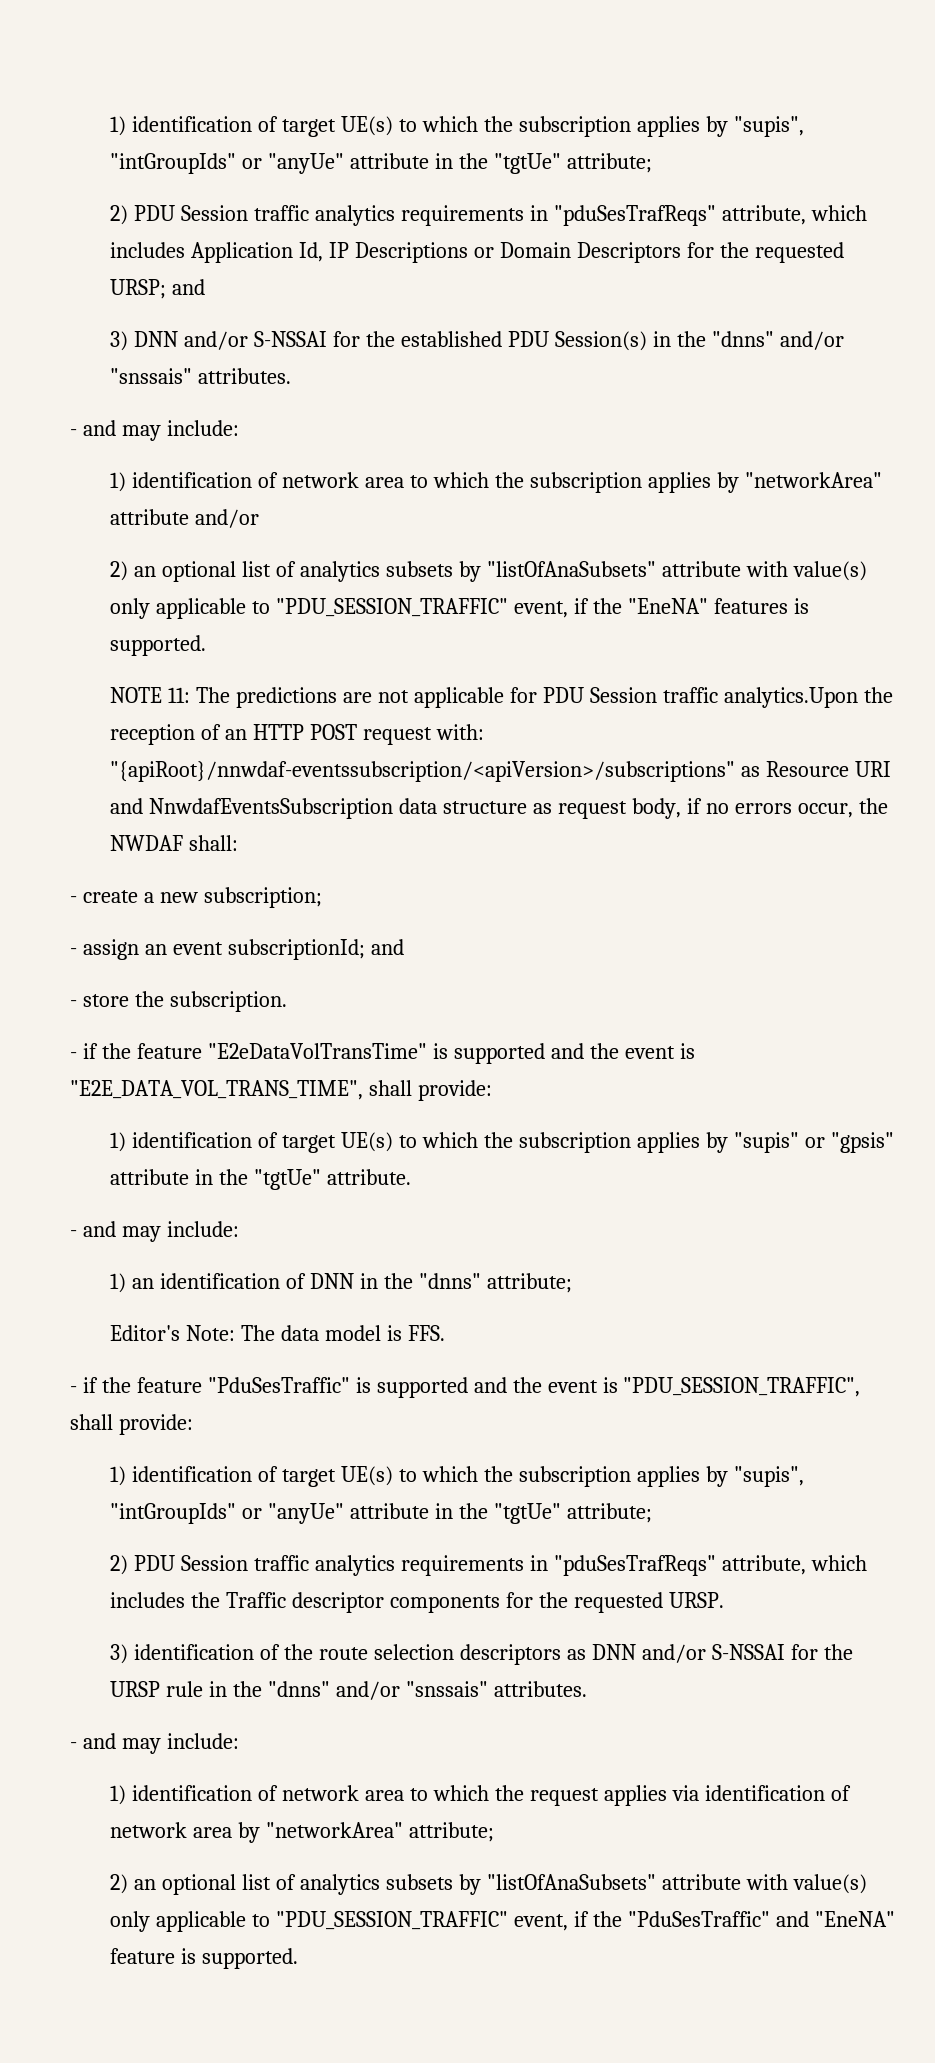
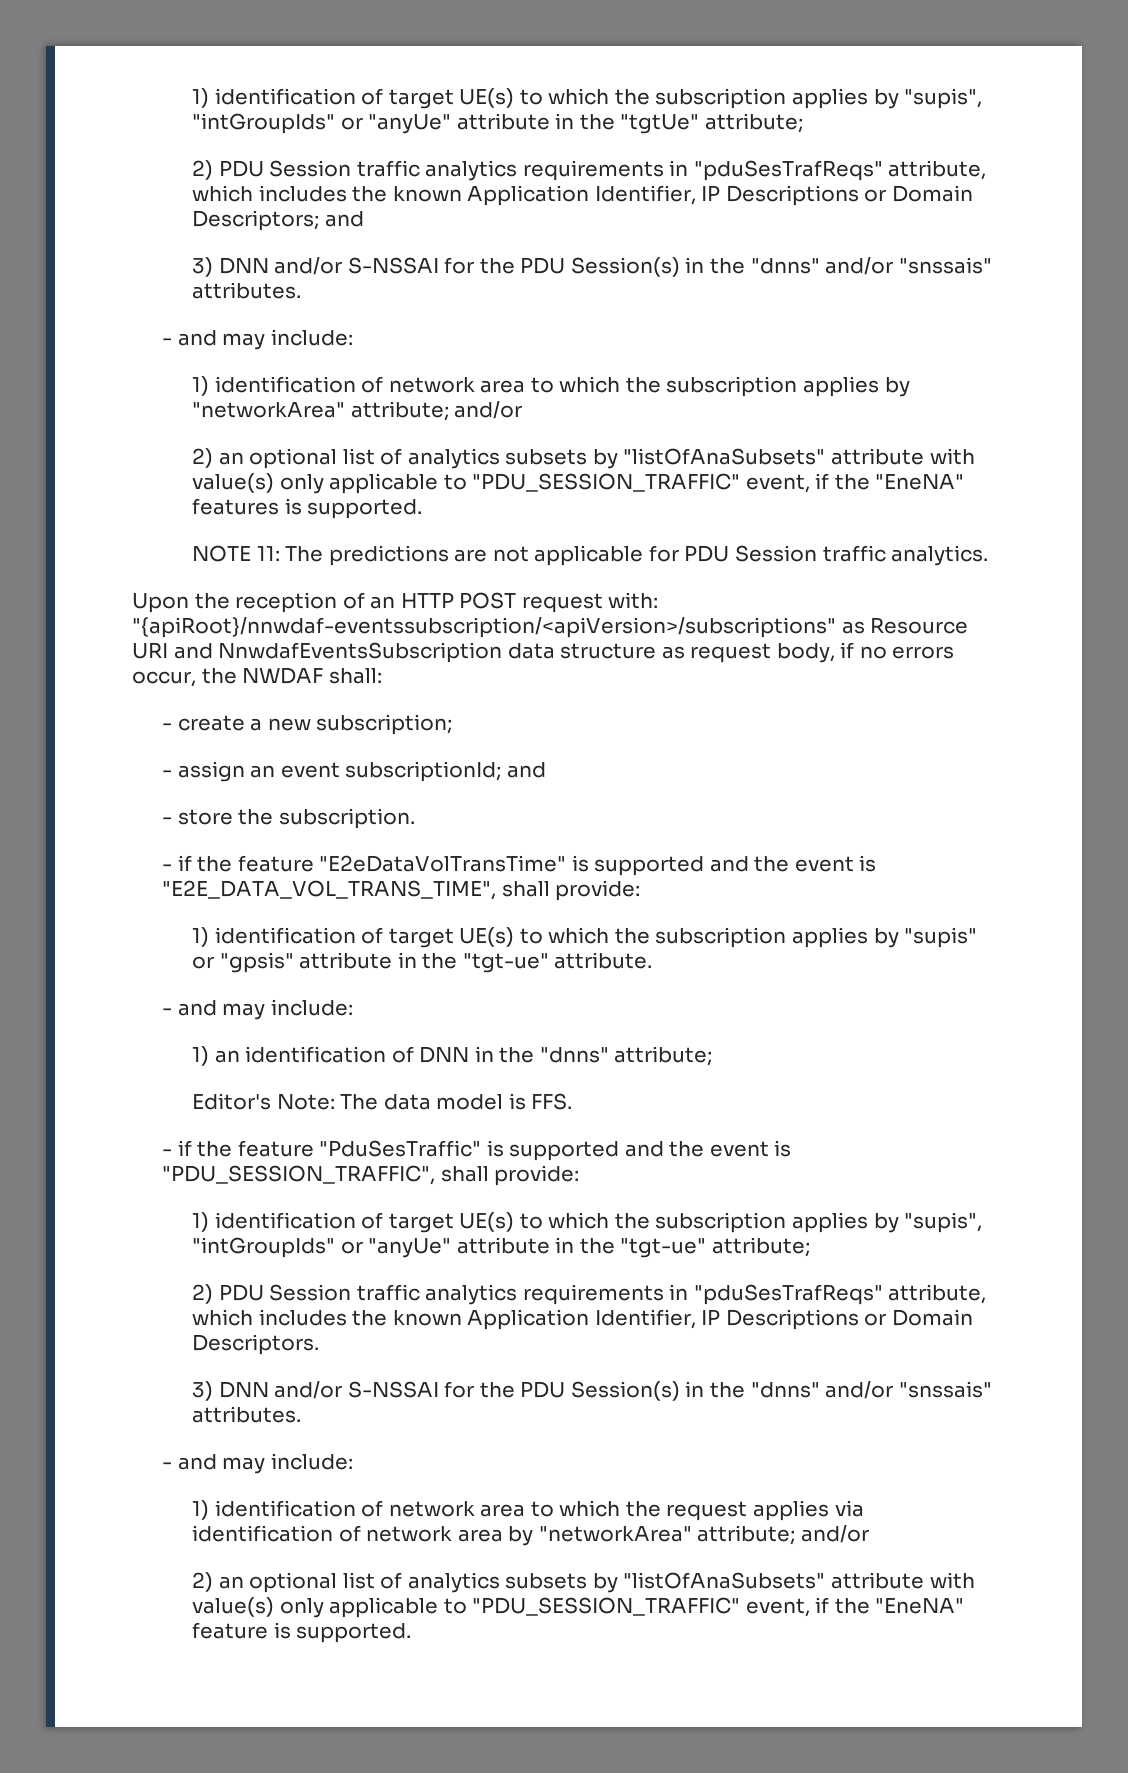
[191,242,844,263] [110,279,167,299] Application Id, IP Descriptions or Domain Descriptors for the requested URSP; -> [352,185,973,206] [192,210,320,231] the known Application Identifier, IP Descriptions or Domain Descriptors;
[400,331,502,347] established -> (515, 266) none
[110,509,190,525] attribute -> [350,401,449,421] attribute;
[723,687,858,708] analytics.Upon -> [891,545,989,566] [132,593,189,613] analytics. // Upon
[254,1169,322,1190] "tgtUe" -> [462,953,549,973] "tgt-ue"
[493,1503,561,1524] "tgtUe" -> [620,1238,707,1258] "tgt-ue"
[226,1592,724,1613] [110,1644,853,1665] [110,1681,204,1697] Traffic descriptor components for the requested URSP. // 3) identification of the route selection descriptors as DNN and/or S-NSSAI for the URSP rule -> [392,1309,973,1330] [192,1334,320,1355] [192,1381,680,1401] known Application Identifier, IP Descriptions or Domain Descriptors. // 3) DNN and/or S-NSSAI for the PDU Session(s)
(495, 1832) none -> [800,1525,869,1543] and/or
[627,1911,809,1927] "PduSesTraffic" and -> (870, 1606) none

